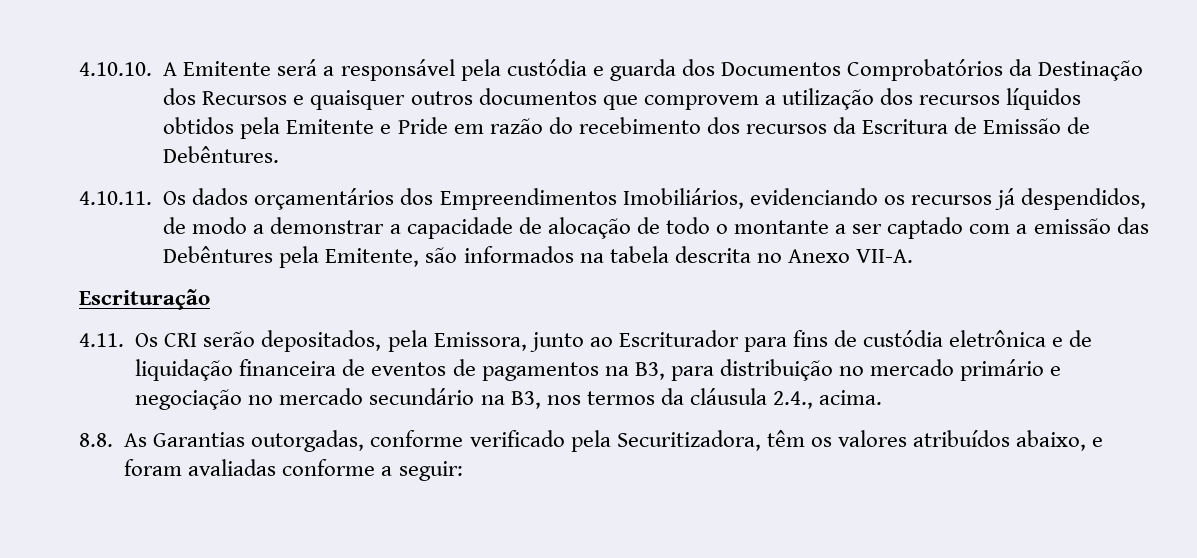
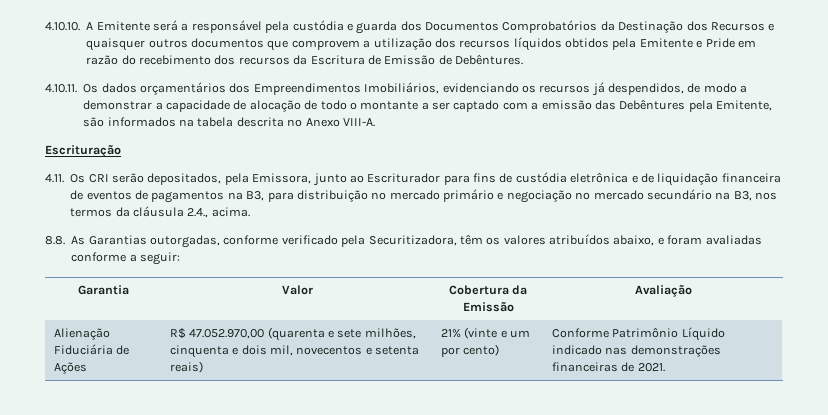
[856,249,914,263] VII-A. -> [342,118,375,127] VIII-A.
(463, 471) none -> [78,285,129,295] [281,285,313,295] [448,285,528,295] [462,302,514,312] [634,285,692,297] [53,328,110,340] [53,344,130,355] [53,362,87,374] [169,327,416,341] [169,345,420,358] [169,361,203,373] [440,327,530,339] [440,344,500,357] [551,327,725,341] [551,345,721,357] [551,362,665,372] // Garantia | Valor | Cobertura da Emissão | Avaliação // Alienação Fiduciária de Ações | R$ 47.052.970,00 (quarenta e sete milhões, cinquenta e dois mil, novecentos e setenta reais) | 21% (vinte e um por cento) | Conforme Patrimônio Líquido indicado nas demonstrações financeiras de 2021.

